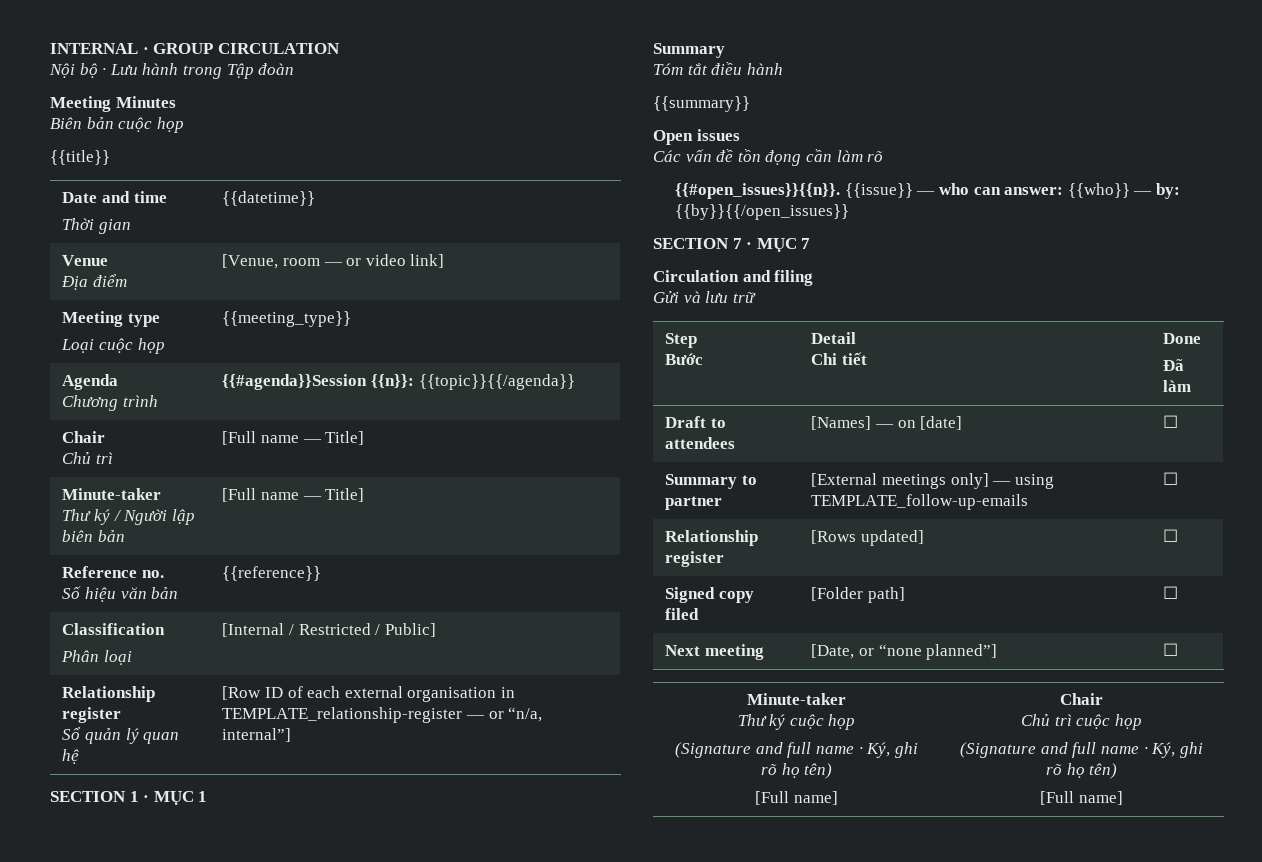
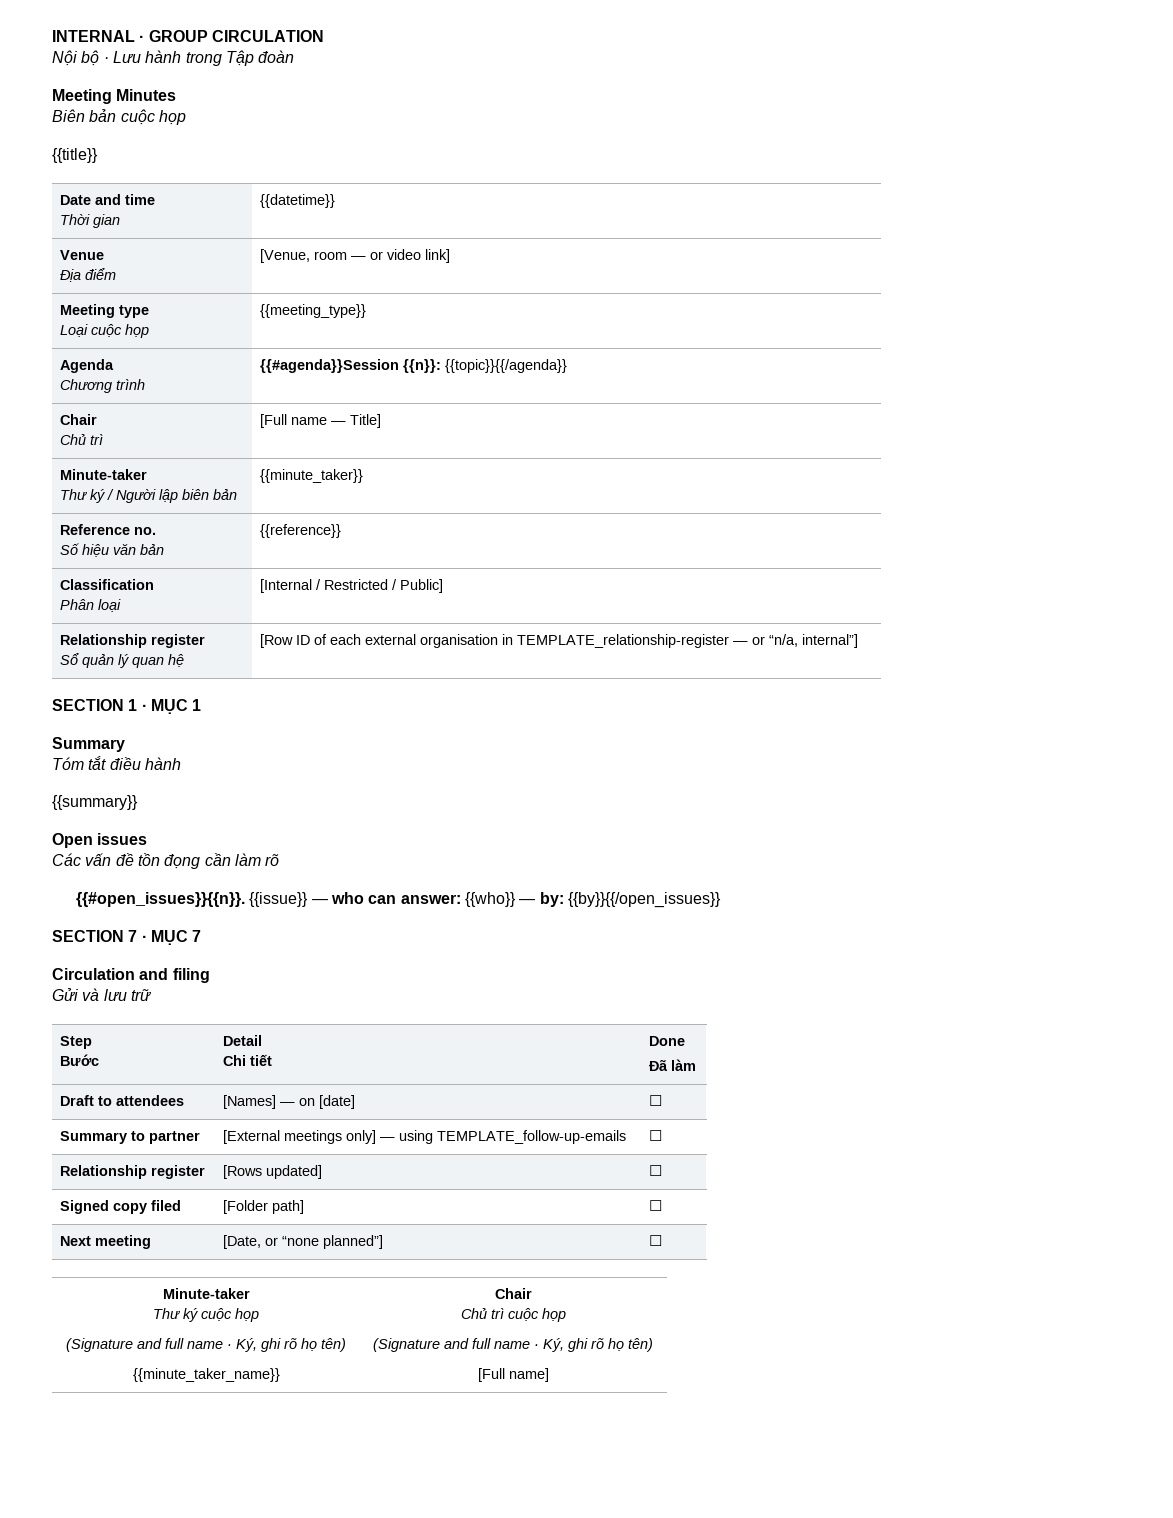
[222,488,365,502] [Full name — Title] -> [260,469,364,483] {{minute_taker}}
[755,791,838,805] [Full name] -> [132,1368,280,1382] {{minute_taker_name}}

